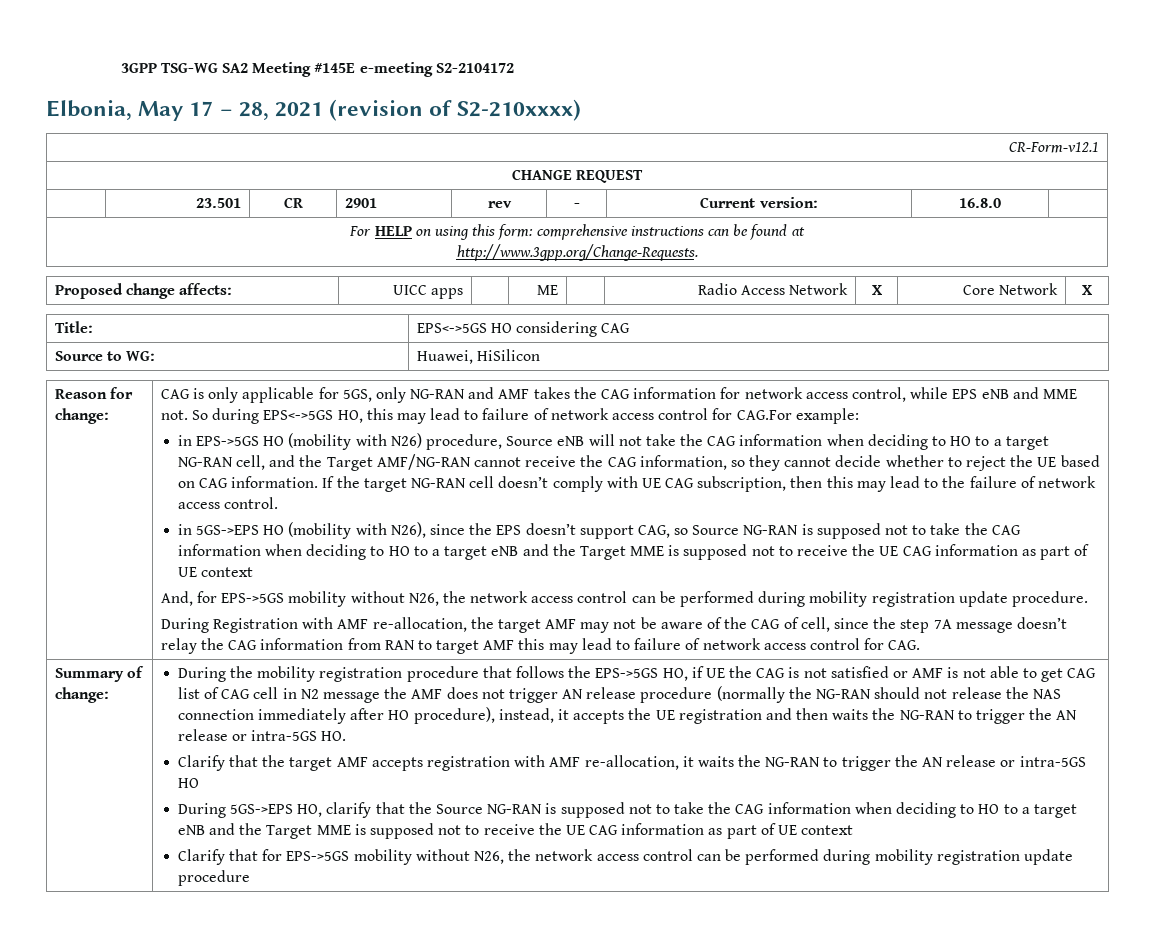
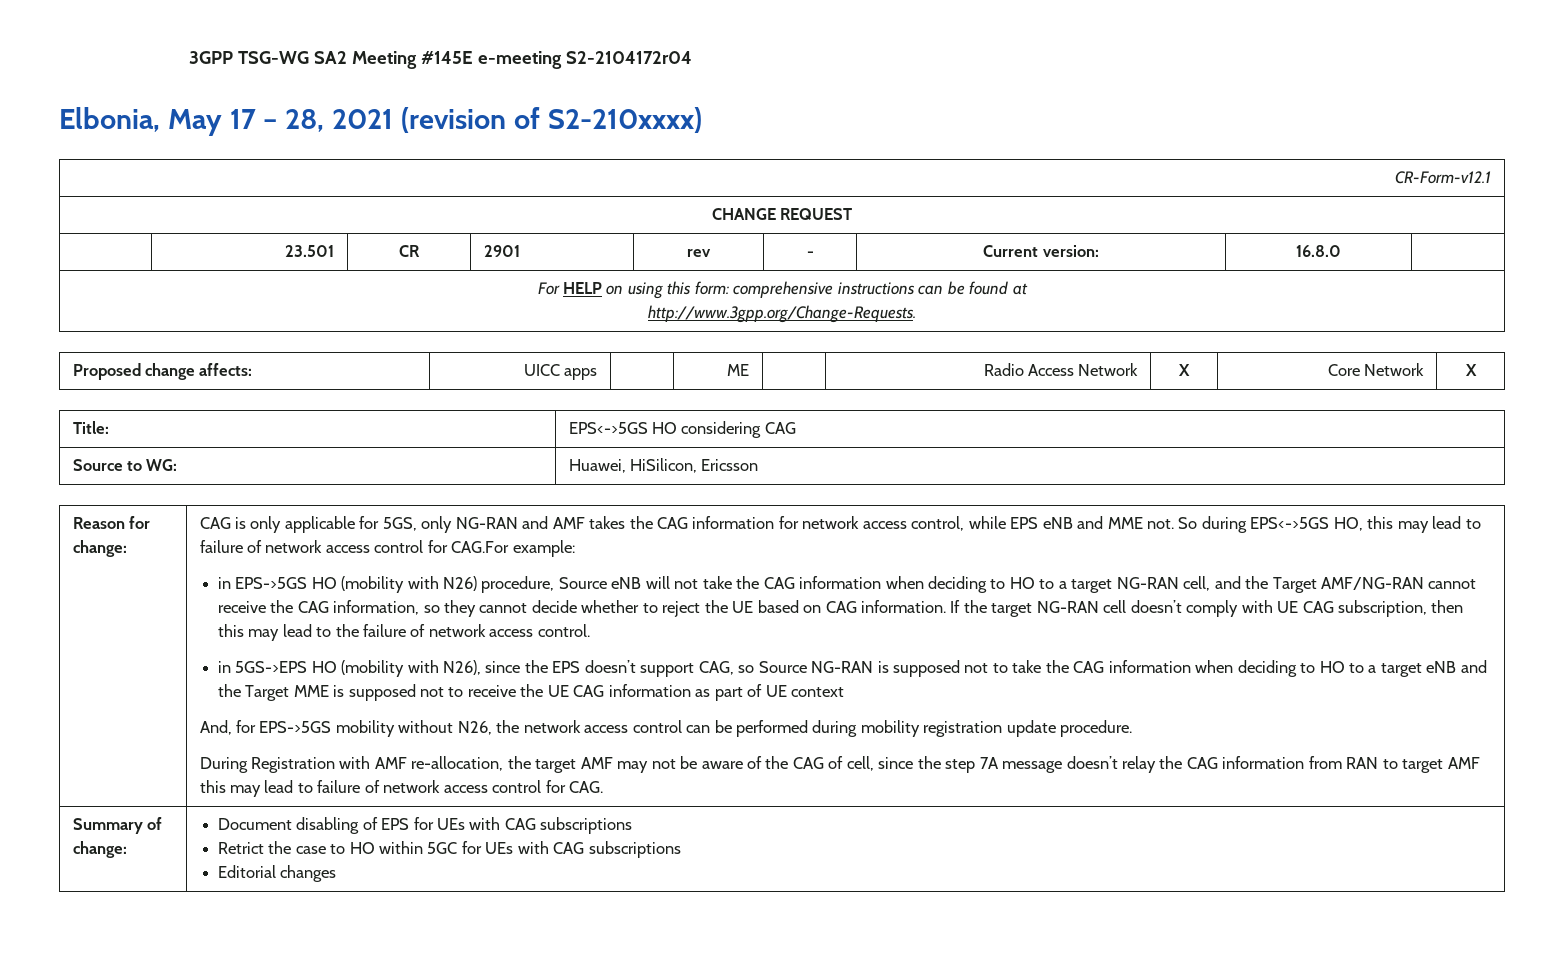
[435,63,514,73] S2-2104172 -> [565,51,692,64] S2-2104172r04
[477,349,541,361] HiSilicon -> [630,458,759,473] HiSilicon, Ericsson
[177,666,1097,682] [177,686,1061,703] [177,707,1078,724] [177,729,347,741] [177,755,1086,771] [177,778,199,788] [177,802,1077,818] [177,823,854,839] [177,849,1074,865] [177,870,250,886] During the mobility registration procedure that follows the EPS->5GS HO, if UE the CAG is not satisfied or AMF is not able to get CAG list of CAG cell in N2 message the AMF does not trigger AN release procedure (normally the NG-RAN should not release the NAS connection immediately after HO procedure), instead, it accepts the UE registration and then waits the NG-RAN to trigger the AN release or intra-5GS HO. // Clarify that the target AMF accepts registration with AMF re-allocation, it waits the NG-RAN to trigger the AN release or intra-5GS HO // During 5GS->EPS HO, clarify that the Source NG-RAN is supposed not to take the CAG information when deciding to HO to a target eNB and the Target MME is supposed not to receive the UE CAG information as part of UE context // Clarify that for EPS->5GS mobility without N26, the network access control can be performed during mobility registration update procedure -> [217,817,633,834] [217,841,681,858] [217,865,337,882] Document disabling of EPS for UEs with CAG subscriptions // Retrict the case to HO within 5GC for UEs with CAG subscriptions // Editorial changes

